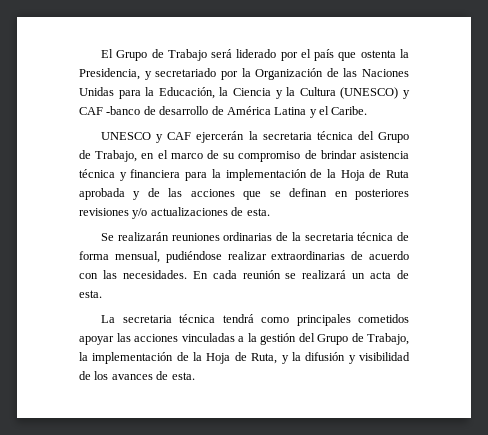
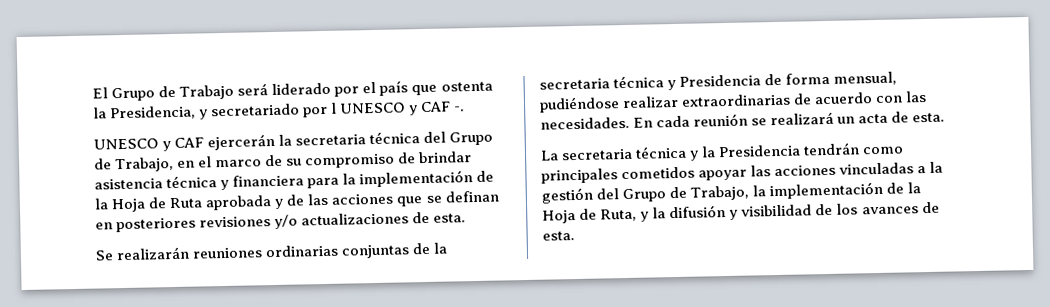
[241,68,409,80] [79,87,410,99] [79,106,368,118] la Organización de las Naciones Unidas para la Educación, la Ciencia y la Cultura (UNESCO) y CAF -banco de desarrollo de América Latina y el Caribe. -> [330,101,466,116] l UNESCO y CAF -.
(273, 236) none -> [341,244,411,259] conjuntas
(394, 236) none -> [667,74,762,91] y Presidencia
[222,314,254,323] tendrá -> [689,142,861,161] y la Presidencia tendrán

